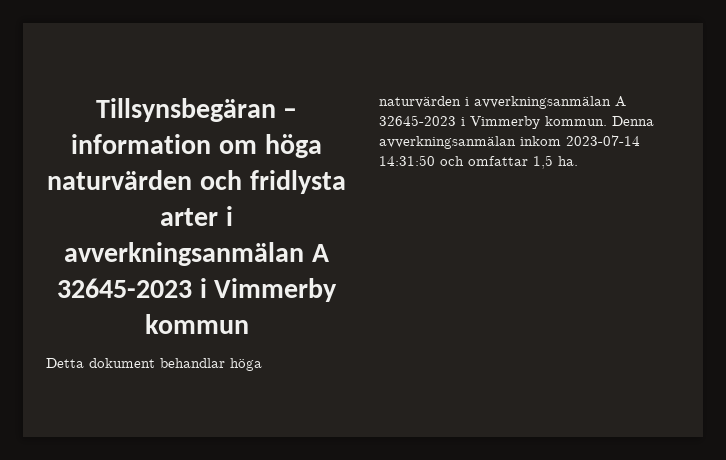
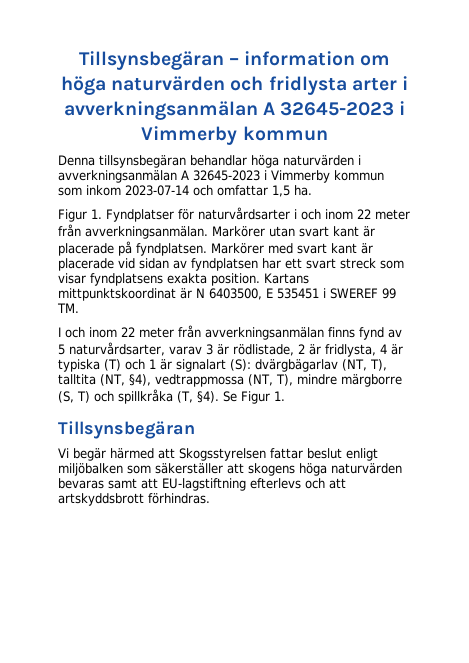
[46,358,155,368] Detta dokument -> [58,155,186,168] Denna tillsynsbegäran
[545,116,654,126] [379,136,516,149] kommun. Denna avverkningsanmälan -> [334,170,384,181] [58,187,82,196] kommun som
[379,155,435,166] 14:31:50 -> (189, 190) none
(578, 161) none -> [58,207,410,222] [58,224,375,239] [58,241,373,256] [58,258,404,271] [58,273,309,286] [58,288,396,301] [57,303,79,313] [58,325,402,340] [58,342,403,357] [58,359,387,372] [58,374,402,387] [58,389,285,404] [58,421,195,439] [58,448,378,461] [58,463,402,476] [58,478,346,491] [58,493,210,506] // Figur 1. Fyndplatser för naturvårdsarter i och inom 22 meter från avverkningsanmälan. Markörer utan svart kant är placerade på fyndplatsen. Markörer med svart kant är placerade vid sidan av fyndplatsen har ett svart streck som visar fyndplatsens exakta position. Kartans mittpunktskoordinat är N 6403500, E 535451 i SWEREF 99 TM. // I och inom 22 meter från avverkningsanmälan finns fynd av 5 naturvårdsarter, varav 3 är rödlistade, 2 är fridlysta, 4 är typiska (T) och 1 är signalart (S): dvärgbägarlav (NT, T), talltita (NT, §4), vedtrappmossa (NT, T), mindre märgborre (S, T) och spillkråka (T, §4). Se Figur 1. // Tillsynsbegäran // Vi begär härmed att Skogsstyrelsen fattar beslut enligt miljöbalken som säkerställer att skogens höga naturvärden bevaras samt att EU-lagstiftning efterlevs och att artskyddsbrott förhindras.

